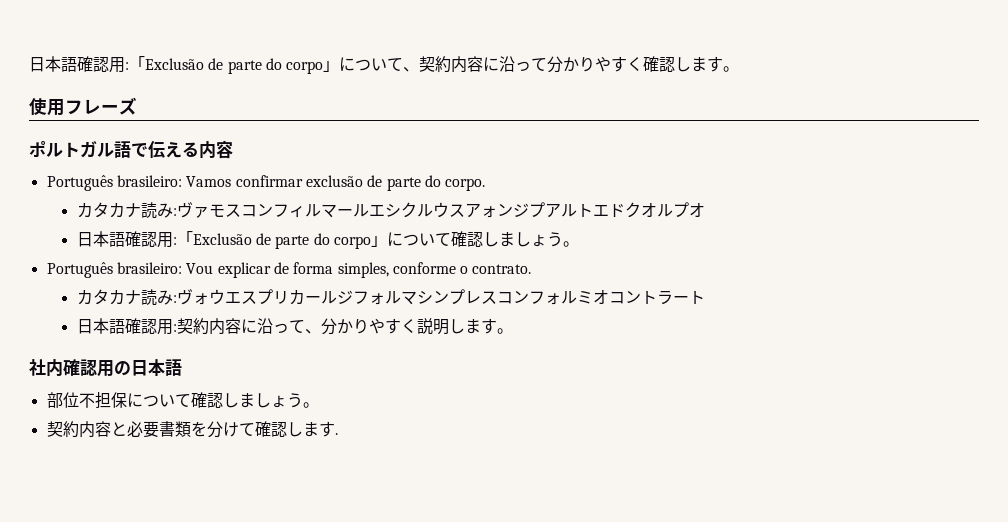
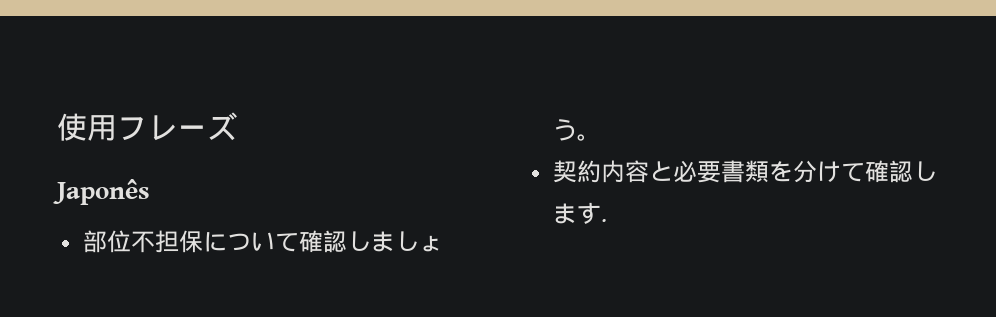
[29,56,740,74] [29,97,137,116] [29,140,233,159] [46,175,486,191] [76,202,705,218] [76,231,580,249] [46,262,532,278] [76,289,705,305] [76,318,513,335] [29,359,182,377] 日本語確認用:「Exclusão de parte do corpo」について、契約内容に沿って分かりやすく確認します。 // 使用フレーズ // ポルトガル語で伝える内容 // Português brasileiro: Vamos confirmar exclusão de parte do corpo. // カタカナ読み:ヴァモスコンフィルマールエシクルウスアォンジプアルトエドクオルプオ // 日本語確認用:「Exclusão de parte do corpo」について確認しましょう。 // Português brasileiro: Vou explicar de forma simples, conforme o contrato. // カタカナ読み:ヴォウエスプリカールジフォルマシンプレスコンフォルミオコントラート // 日本語確認用:契約内容に沿って、分かりやすく説明します。 // 社内確認用の日本語 -> [57,112,237,141] [53,179,150,205] 使用フレーズ // Japonês

